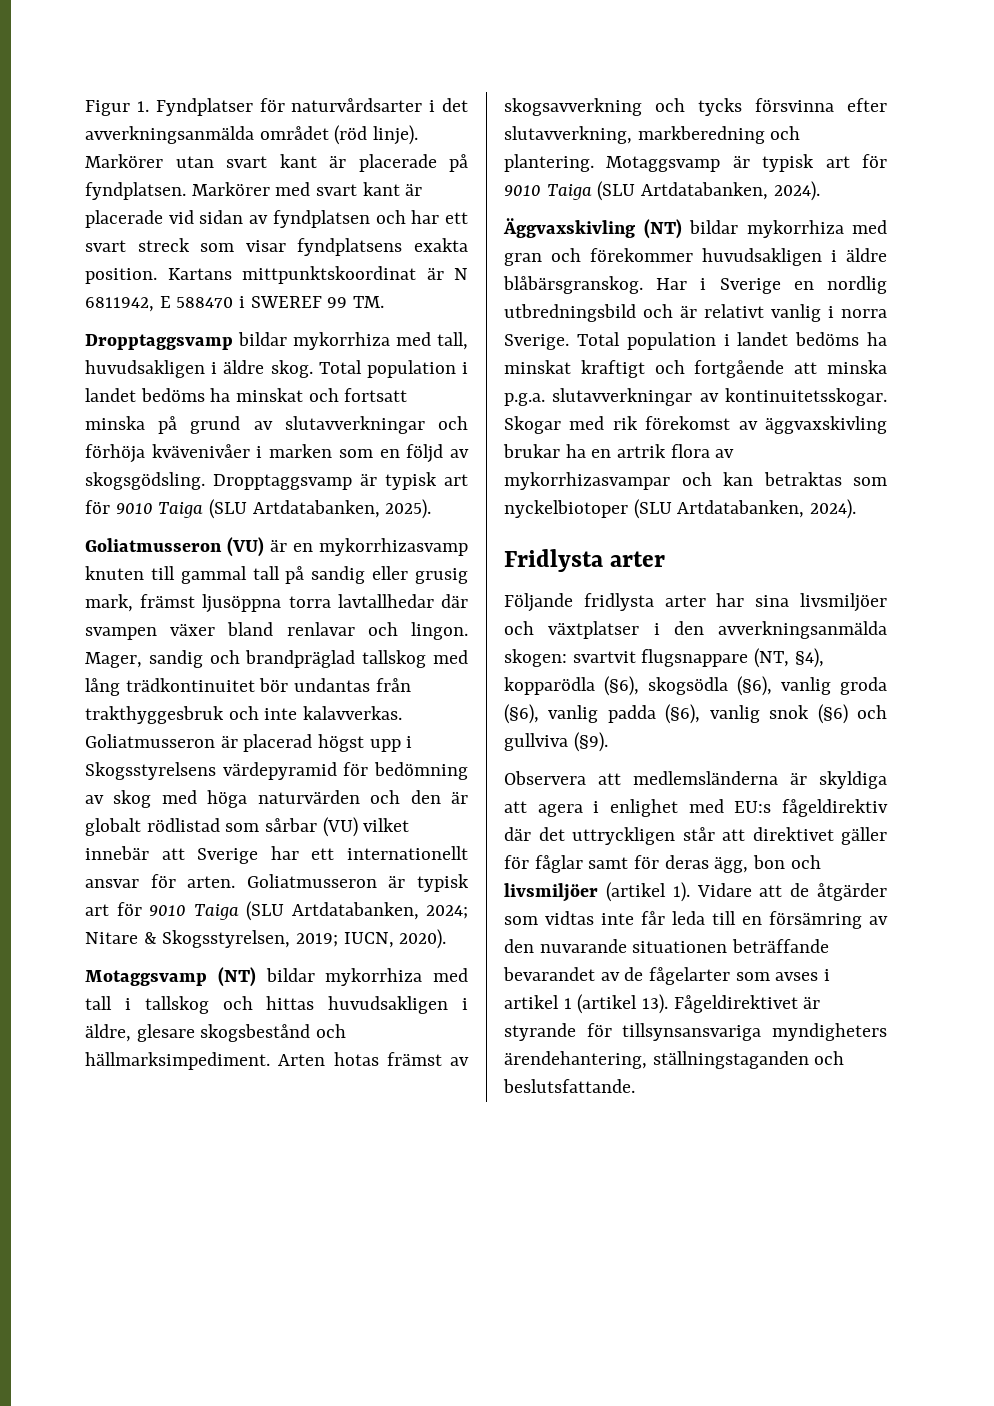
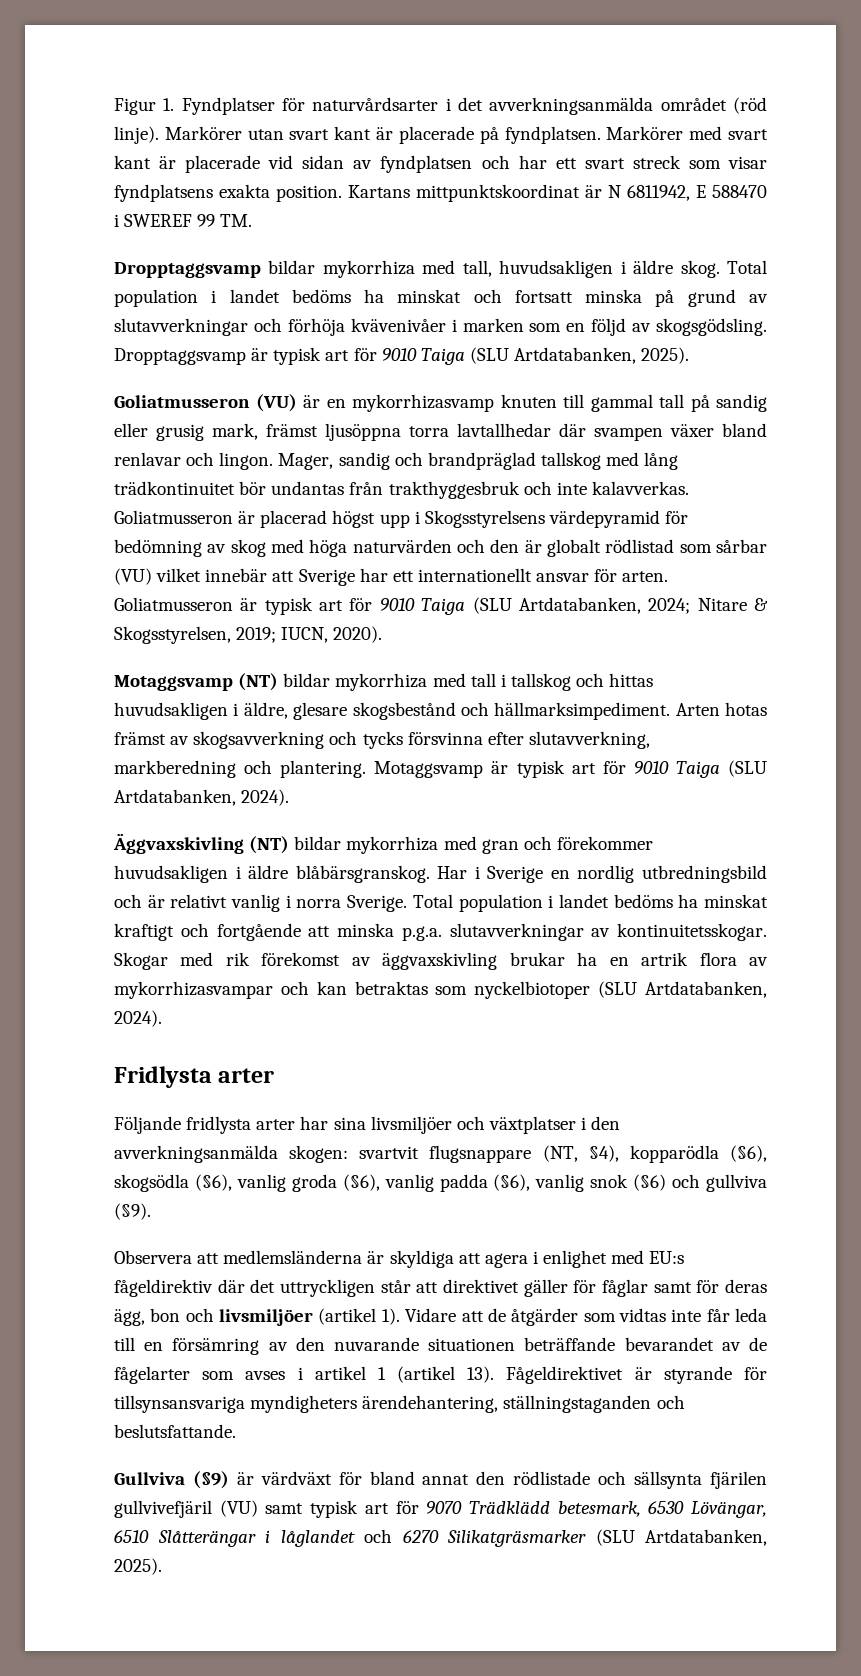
(635, 1086) none -> [114,1471,767,1489] [114,1500,768,1518] [114,1529,767,1547] [114,1558,162,1575] // Gullviva (§9) är värdväxt för bland annat den rödlistade och sällsynta fjärilen gullvivefjäril (VU) samt typisk art för 9070 Trädklädd betesmark, 6530 Lövängar, 6510 Slåtterängar i låglandet och 6270 Silikatgräsmarker (SLU Artdatabanken, 2025).

